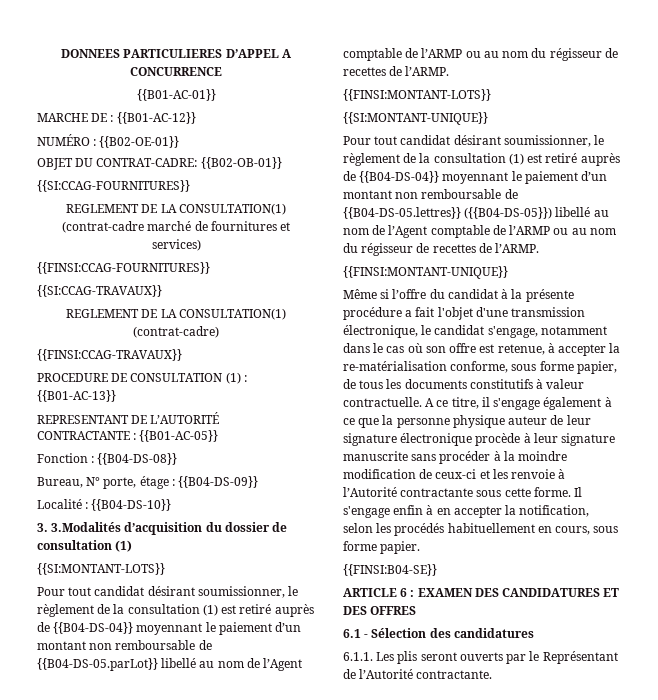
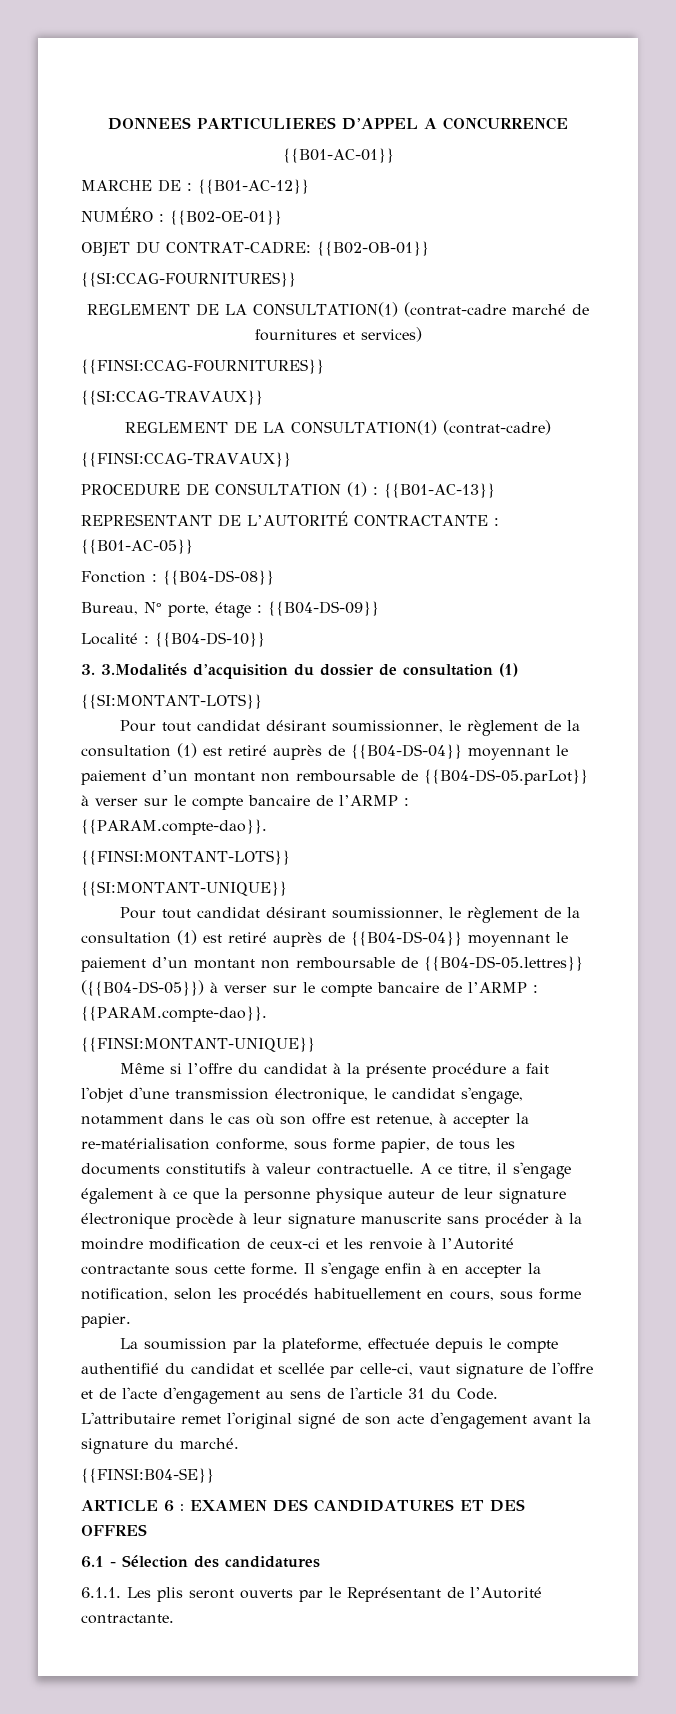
[161,658,303,671] [343,48,618,61] [343,66,450,76] libellé au nom de l’Agent comptable de l’ARMP ou au nom du régisseur de recettes de l’ARMP. -> [81,795,409,810] [81,819,267,835] à verser sur le compte bancaire de l’ARMP : {{PARAM.compte-dao}}.
[555,207,609,217] [343,225,616,238] [343,243,540,256] libellé au nom de l’Agent comptable de l’ARMP ou au nom du régisseur de recettes de l’ARMP. -> [210,982,538,997] [81,1006,267,1022] à verser sur le compte bancaire de l’ARMP : {{PARAM.compte-dao}}.
(421, 547) none -> [120,1338,559,1353] [81,1362,593,1379] [81,1387,498,1404] [81,1412,591,1429] [81,1438,239,1454] // La soumission par la plateforme, effectuée depuis le compte authentifié du candidat et scellée par celle-ci, vaut signature de l'offre et de l'acte d'engagement au sens de l'article 31 du Code. L'attributaire remet l'original signé de son acte d'engagement avant la signature du marché.

